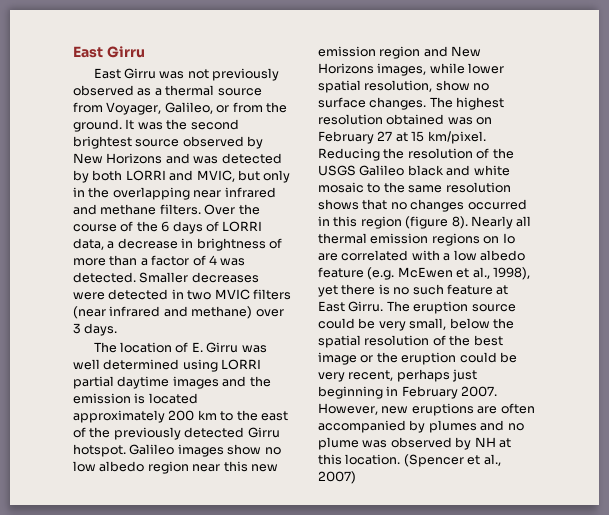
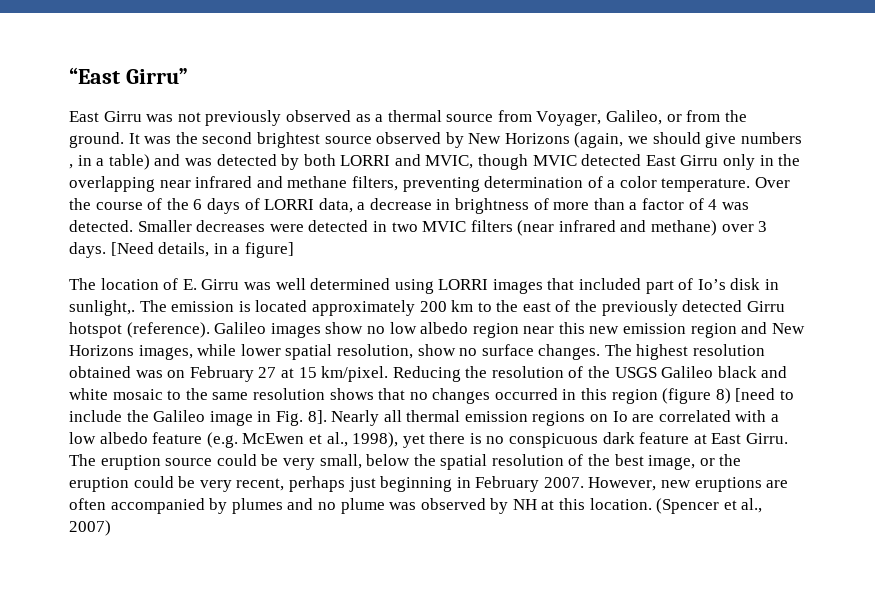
[73,46,145,58] East Girru -> [69,67,188,84] “East Girru”
(163, 158) none -> [574,132,802,148] [69,154,150,170] (again, we should give numbers , in a table)
[237,170,260,181] but -> [478,154,719,170] though MVIC detected East Girru
[159,204,201,215] filters. -> [351,176,751,192] filters, preventing determination of a color temperature.
(118, 329) none -> [110,242,294,258] [Need details, in a figure]
[73,376,271,389] partial daytime images and the -> [492,278,780,294] [69,300,167,316] images that included part of Io’s disk in sunlight,. The
[73,444,126,457] hotspot. -> [69,322,210,338] hotspot (reference).
[451,216,468,229] 8). -> [715,388,795,404] [69,410,327,426] 8) [need to include the Galileo image in Fig. 8].
[412,284,444,295] such -> [509,432,635,448] conspicuous dark
[318,352,357,365] image -> [648,455,696,470] image,

